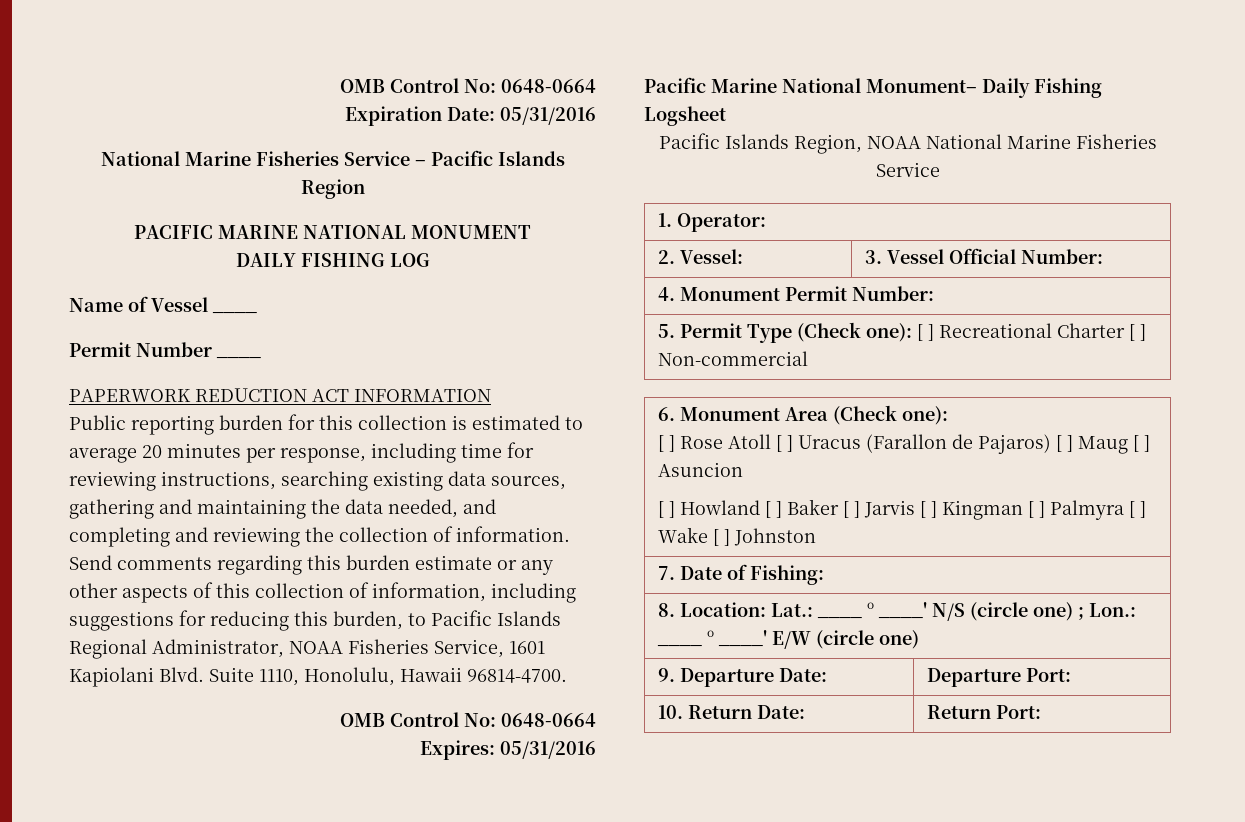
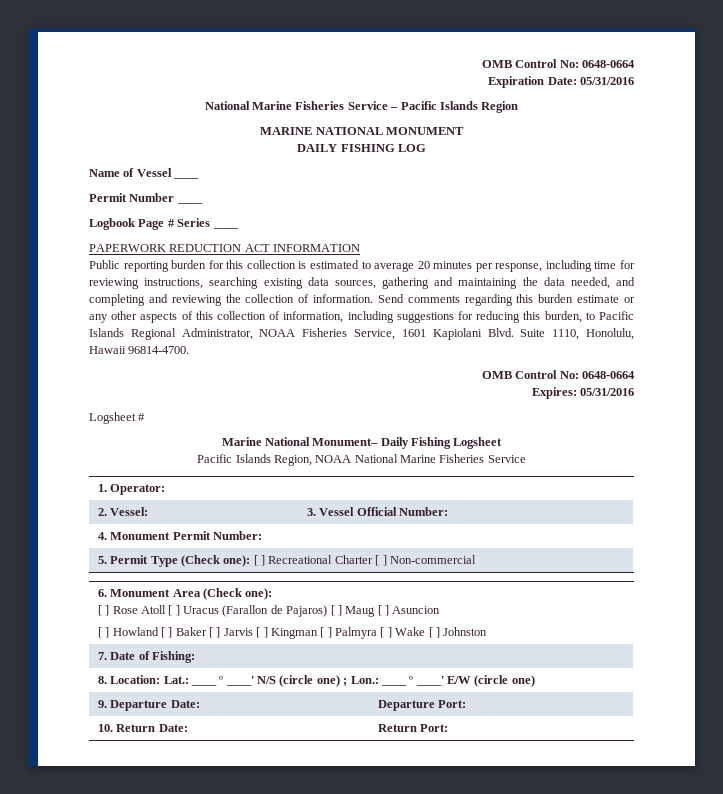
[134,225,213,239] PACIFIC -> (519, 107) none
(261, 358) none -> [89,218,211,230] [212,227,239,229] // Logbook Page # Series ____
[644,77,706,93] Pacific -> [89,412,146,424] Logsheet # //

